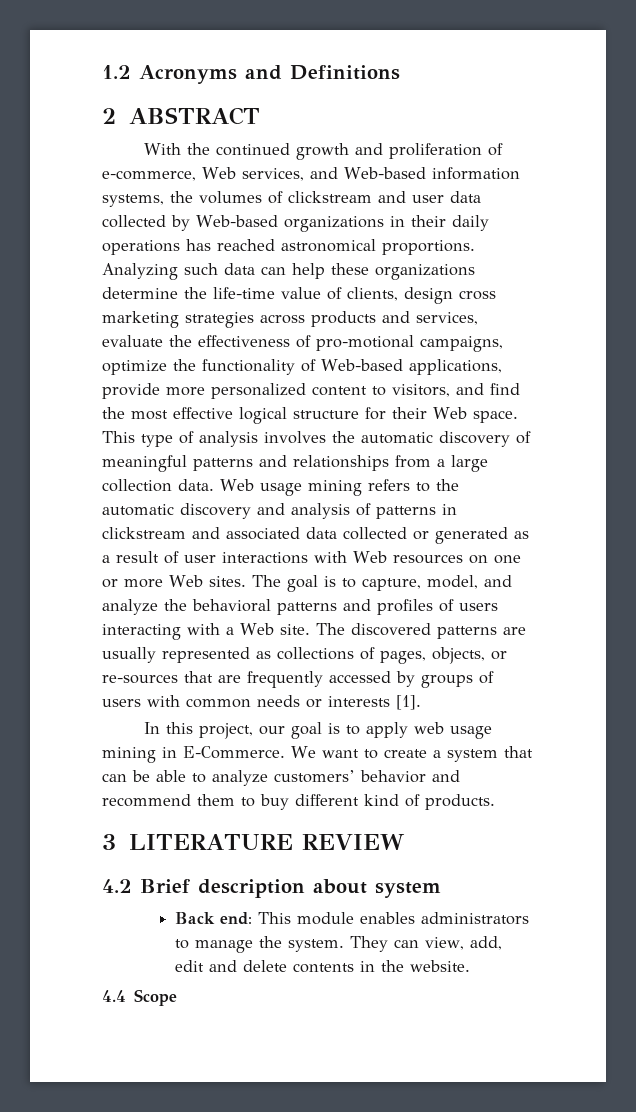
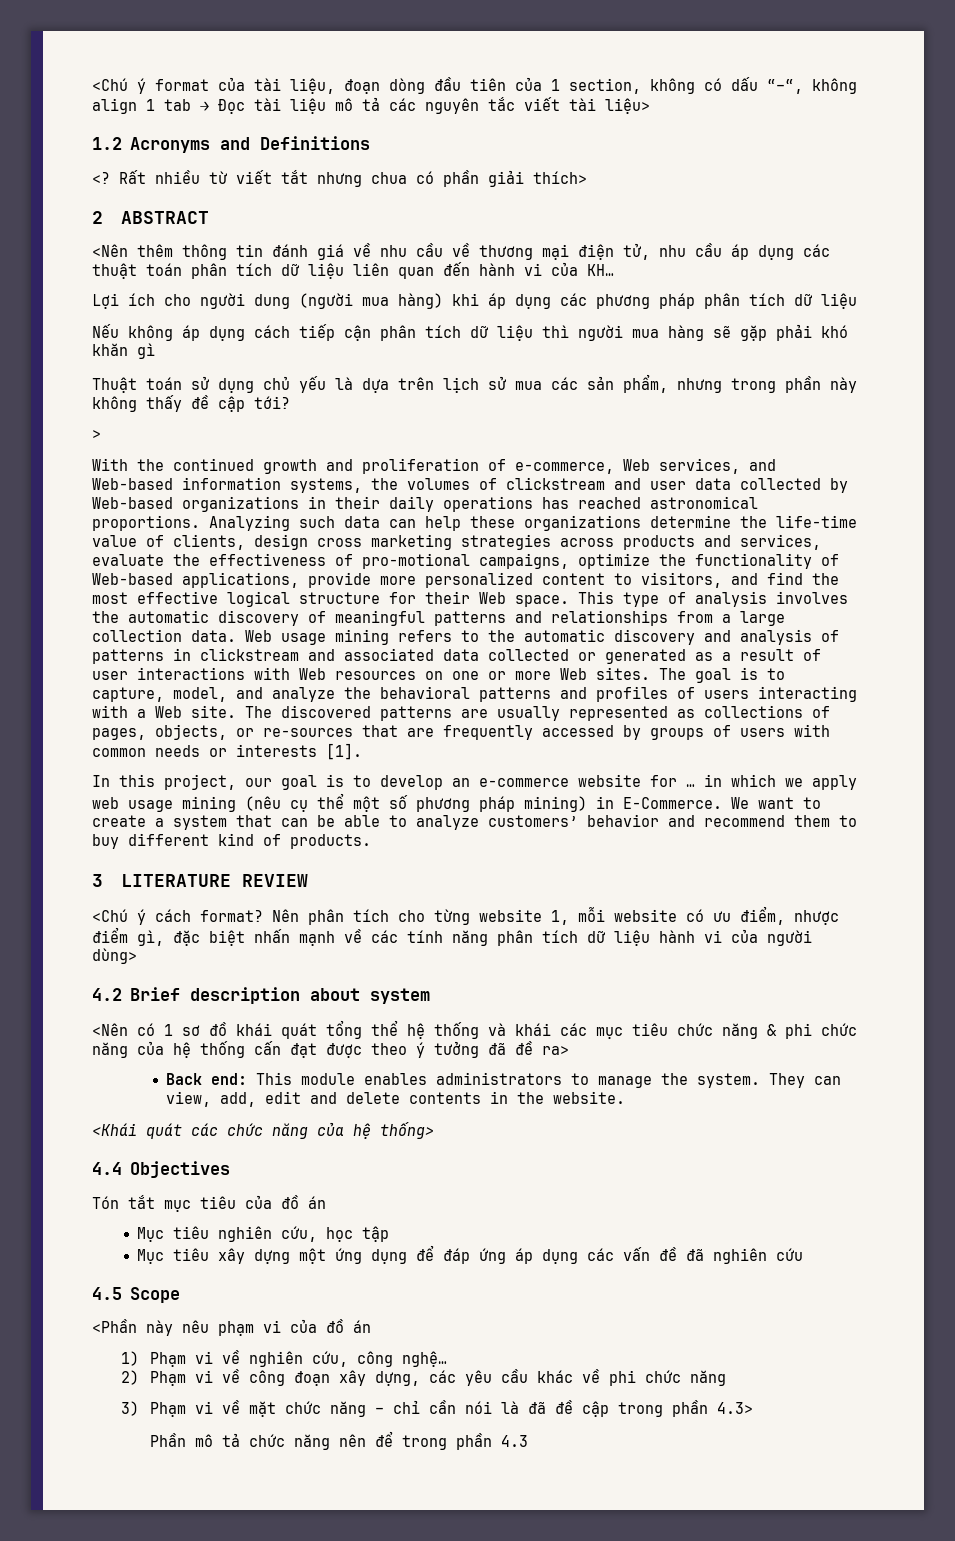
[102,65,401,84] [102,107,261,125] 1.2 Acronyms and Definitions // 2 ABSTRACT -> [92,77,857,94] [92,96,650,114] [92,136,370,153] [92,169,587,187] [92,211,209,224] [92,243,830,260] [92,262,614,279] [92,293,857,309] [92,324,848,341] [92,343,155,359] [92,374,857,393] [92,395,290,412] [92,430,101,439] <Chú ý format của tài liệu, đoạn dòng đầu tiên của 1 section, không có dấu “–“, không align 1 tab → Đọc tài liệu mô tả các nguyên tắc viết tài liệu> // 1.2 Acronyms and Definitions // <? Rất nhiều từ viết tắt nhưng chua có phần giải thích> // 2 ABSTRACT // <Nên thêm thông tin đánh giá về nhu cầu về thương mại điện tử, nhu cầu áp dụng các thuật toán phân tích dữ liệu liên quan đến hành vi của KH… // Lợi ích cho người dung (người mua hàng) khi áp dụng các phương pháp phân tích dữ liệu // Nếu không áp dụng cách tiếp cận phân tích dữ liệu thì người mua hàng sẽ gặp phải khó khăn gì // Thuật toán sử dụng chủ yếu là dựa trên lịch sử mua các sản phẩm, nhưng trong phần này không thấy đề cập tới? // >
[366,722,493,739] [102,747,156,763] apply web usage mining -> [380,774,857,790] [92,793,587,812] develop an e-commerce website for … in which we apply web usage mining (nêu cụ thể một số phương pháp mining)
(406, 842) none -> [92,906,839,925] [92,927,812,946] [92,948,137,964] // <Chú ý cách format? Nên phân tích cho từng website 1, mỗi website có ưu điểm, nhược điểm gì, đặc biệt nhấn mạnh về các tính năng phân tích dữ liệu hành vi của người dùng>
(442, 890) none -> [92,1020,857,1039] [92,1041,569,1058] // <Nên có 1 sơ đồ khái quát tổng thể hệ thống và khái các mục tiêu chức năng & phi chức năng của hệ thống cấn đạt được theo ý tưởng đã đề ra>
[102,989,178,1006] 4.4 Scope -> [92,1122,434,1139] [92,1161,230,1178] [92,1194,326,1212] [137,1226,390,1242] [137,1245,804,1264] [92,1287,180,1303] [92,1319,371,1336] [120,1350,447,1367] [120,1369,726,1386] [120,1400,753,1417] [149,1431,528,1450] <Khái quát các chức năng của hệ thống> // 4.4 Objectives // Tón tắt mục tiêu của đồ án // Mục tiêu nghiên cứu, học tập // Mục tiêu xây dựng một ứng dụng để đáp ứng áp dụng các vấn đề đã nghiên cứu // 4.5 Scope // <Phần này nêu phạm vi của đồ án // 1) Phạm vi về nghiên cứu, công nghệ… // 2) Phạm vi về công đoạn xây dựng, các yêu cầu khác về phi chức năng // 3) Phạm vi về mặt chức năng – chỉ cần nói là đã đề cập trong phần 4.3> // Phần mô tả chức năng nên để trong phần 4.3

